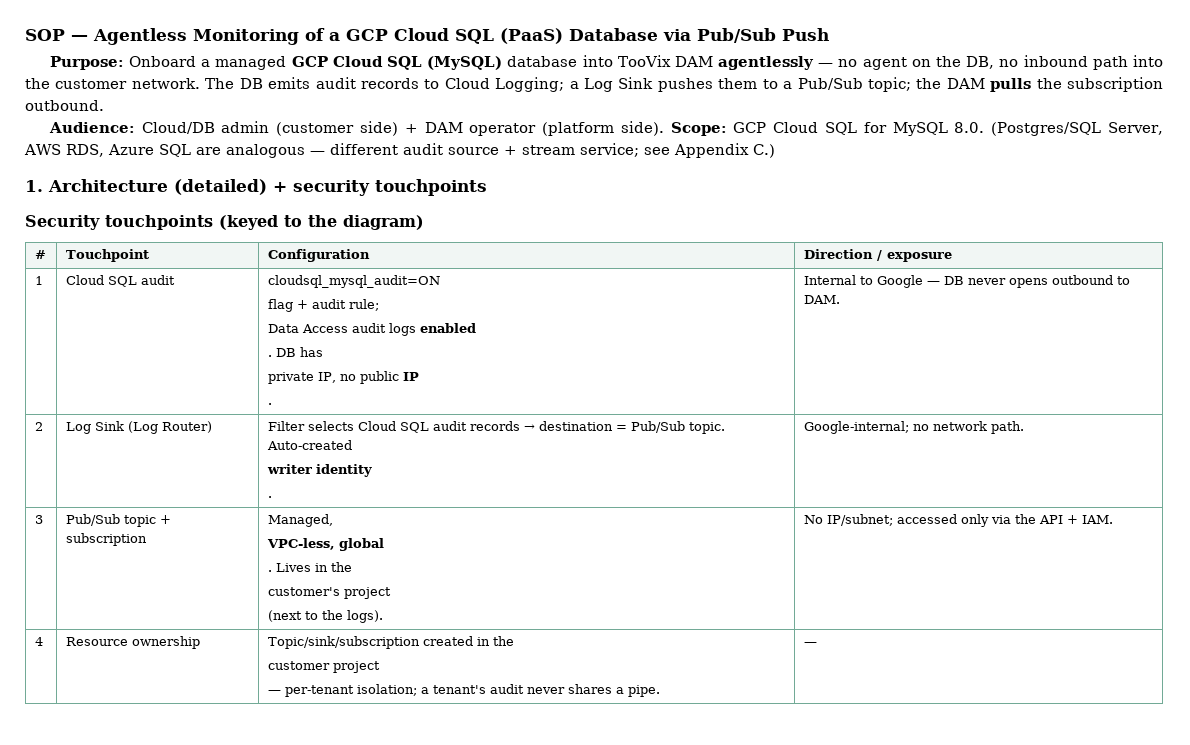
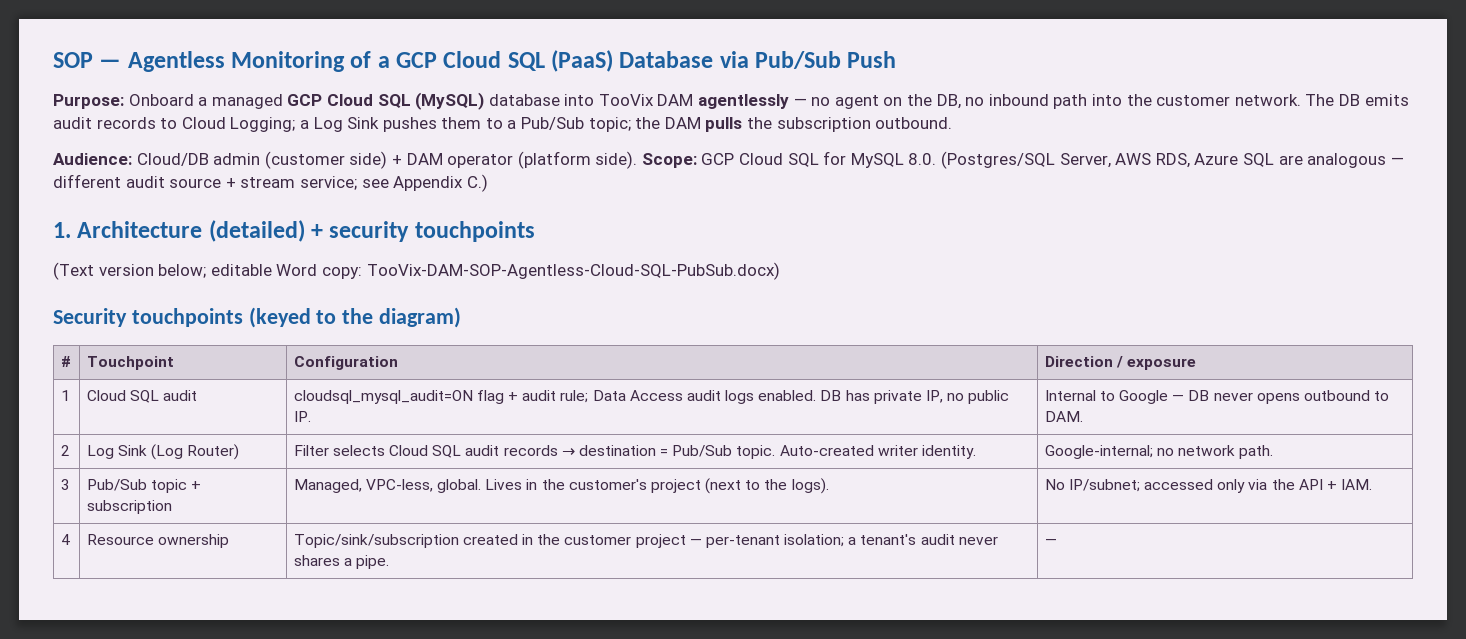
(487, 187) none -> [53,262,780,280] // (Text version below; editable Word copy: TooVix-DAM-SOP-Agentless-Cloud-SQL-PubSub.docx)
(440, 281) // -> (473, 397) none
(379, 305) // -> (589, 396) none
[419,323,476,333] [267,355,272,357] enabled // . -> [758,390,817,401] enabled.
(323, 352) // -> (870, 395) none
[402,372,419,381] [267,403,272,405] IP // . -> [293,411,311,422] IP.
[266,464,372,477] [267,496,272,498] // writer identity // . -> [877,445,977,459] writer identity.
[266,538,384,551] [267,570,272,572] // VPC-less, global // . -> [365,479,481,493] VPC-less, global.
(352, 567) // -> (565, 484) none
(391, 593) // -> (701, 486) none
(514, 641) // -> (561, 539) none
(380, 667) // -> (686, 541) none

